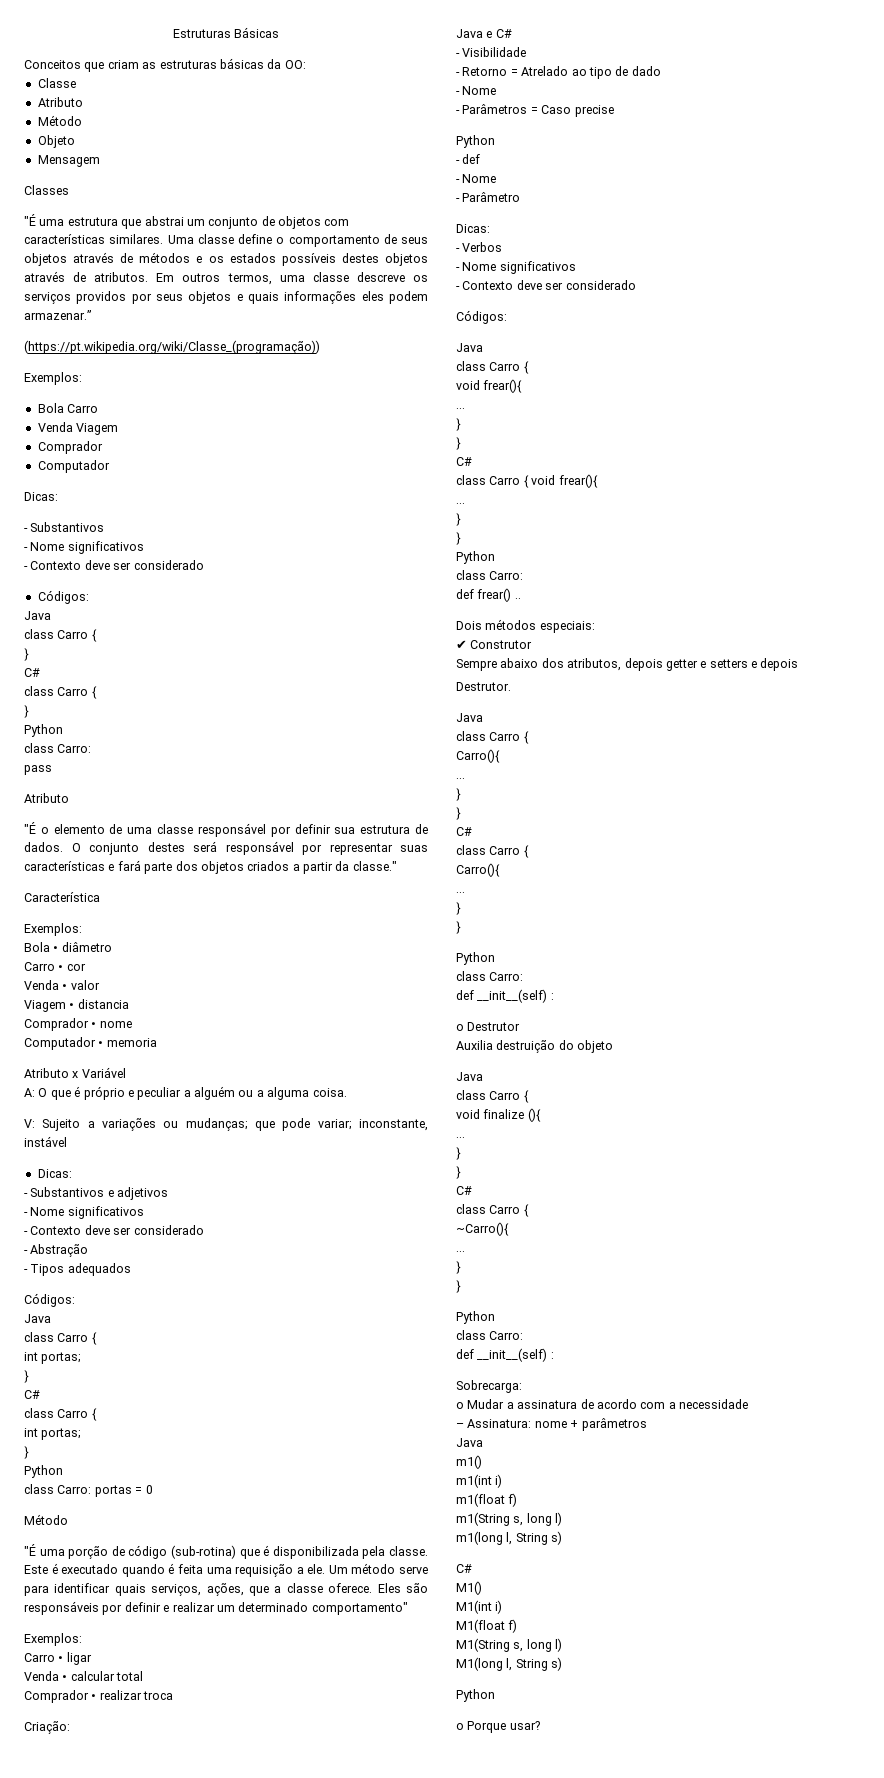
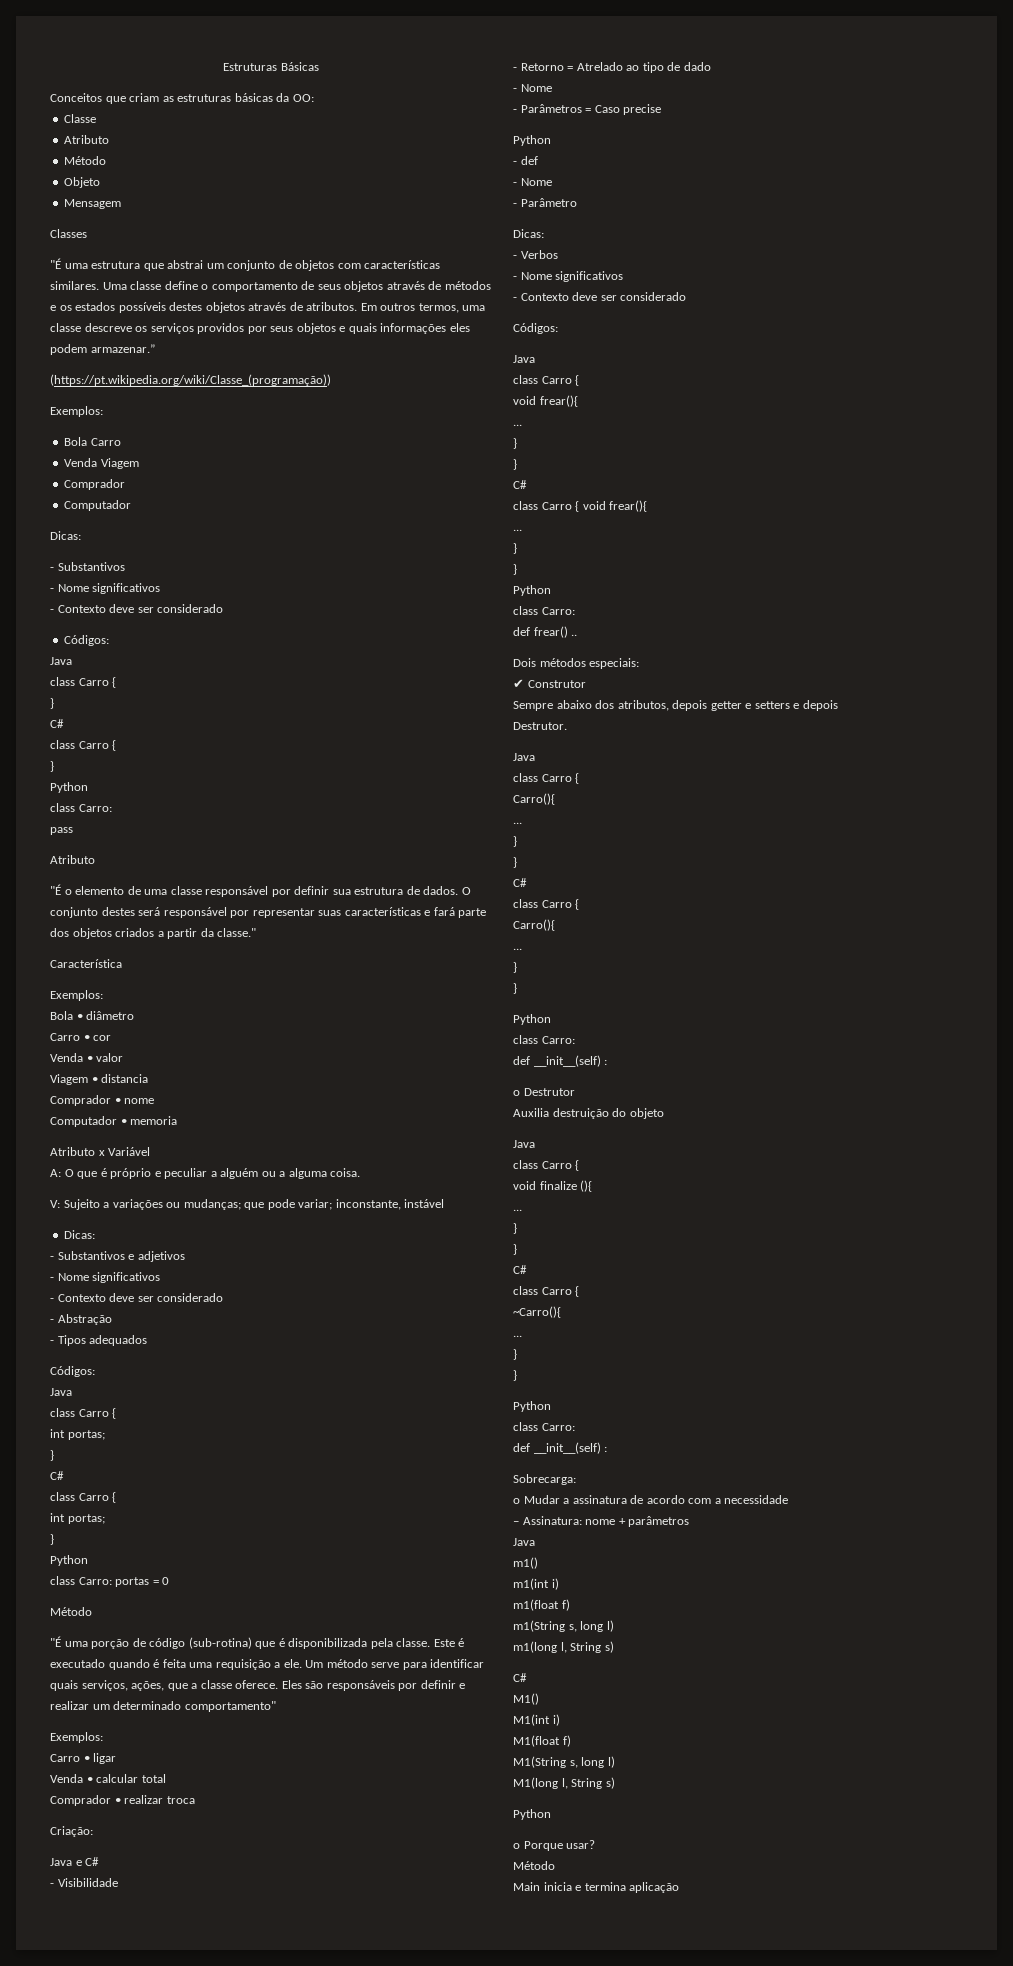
(540, 1725) none -> [513,1861,555,1870] [513,1882,680,1893] // Método // Main inicia e termina aplicação

